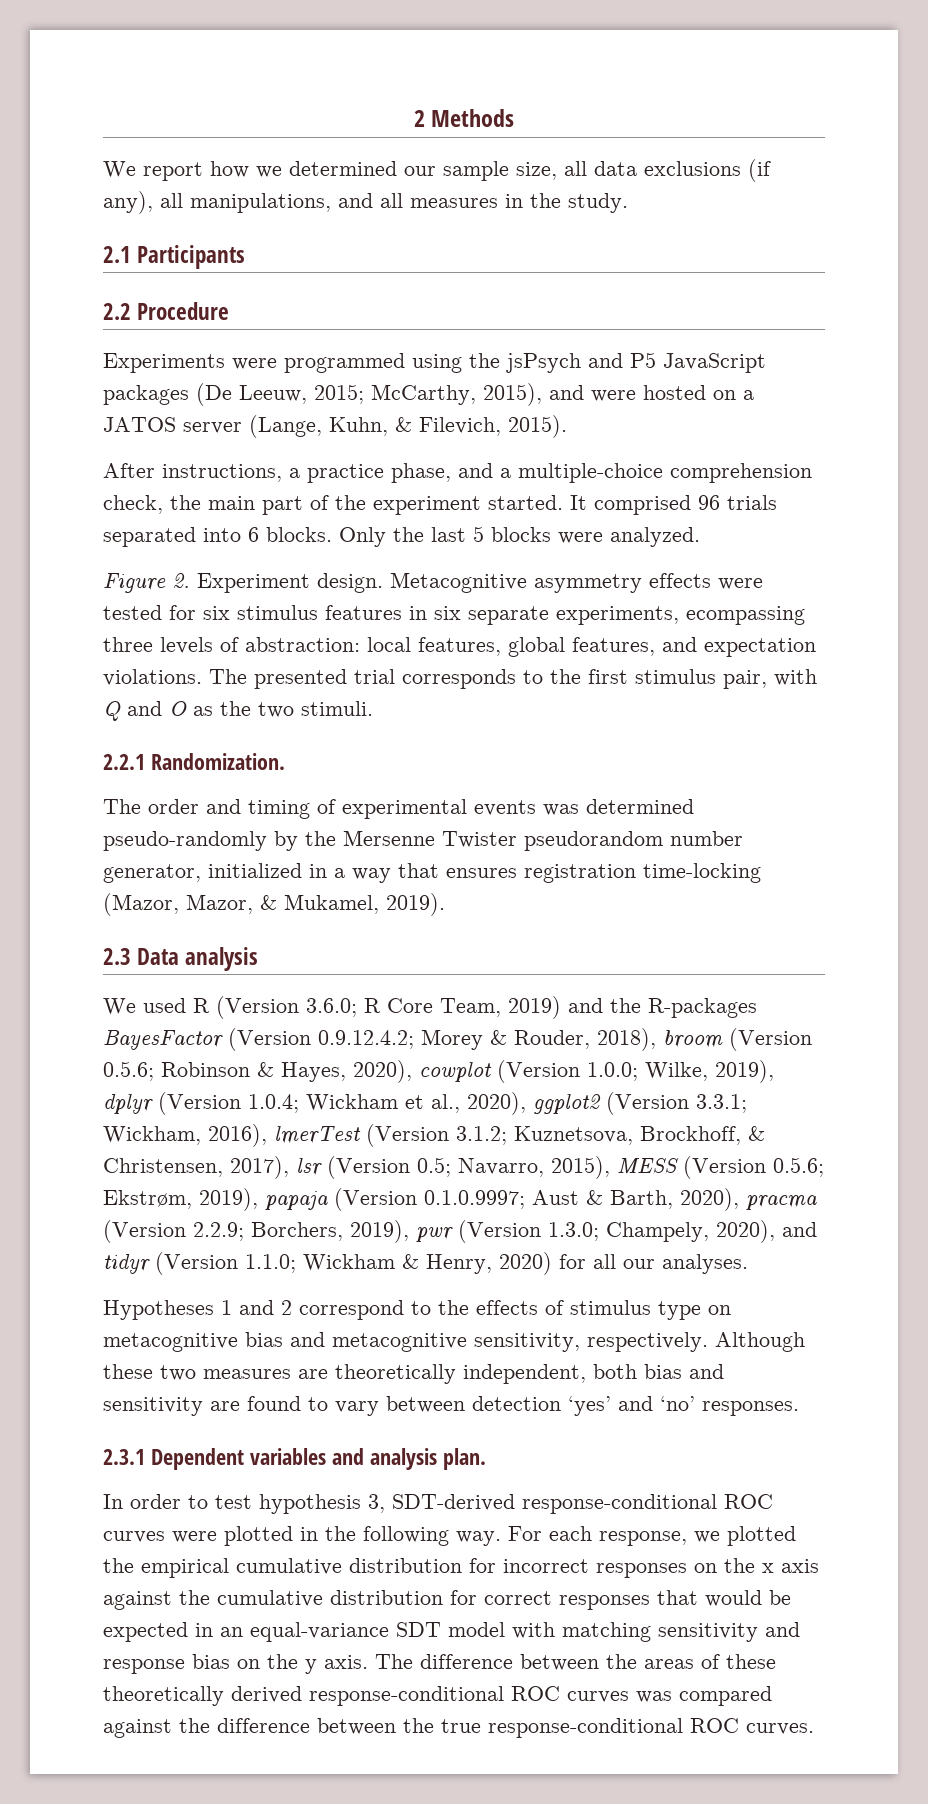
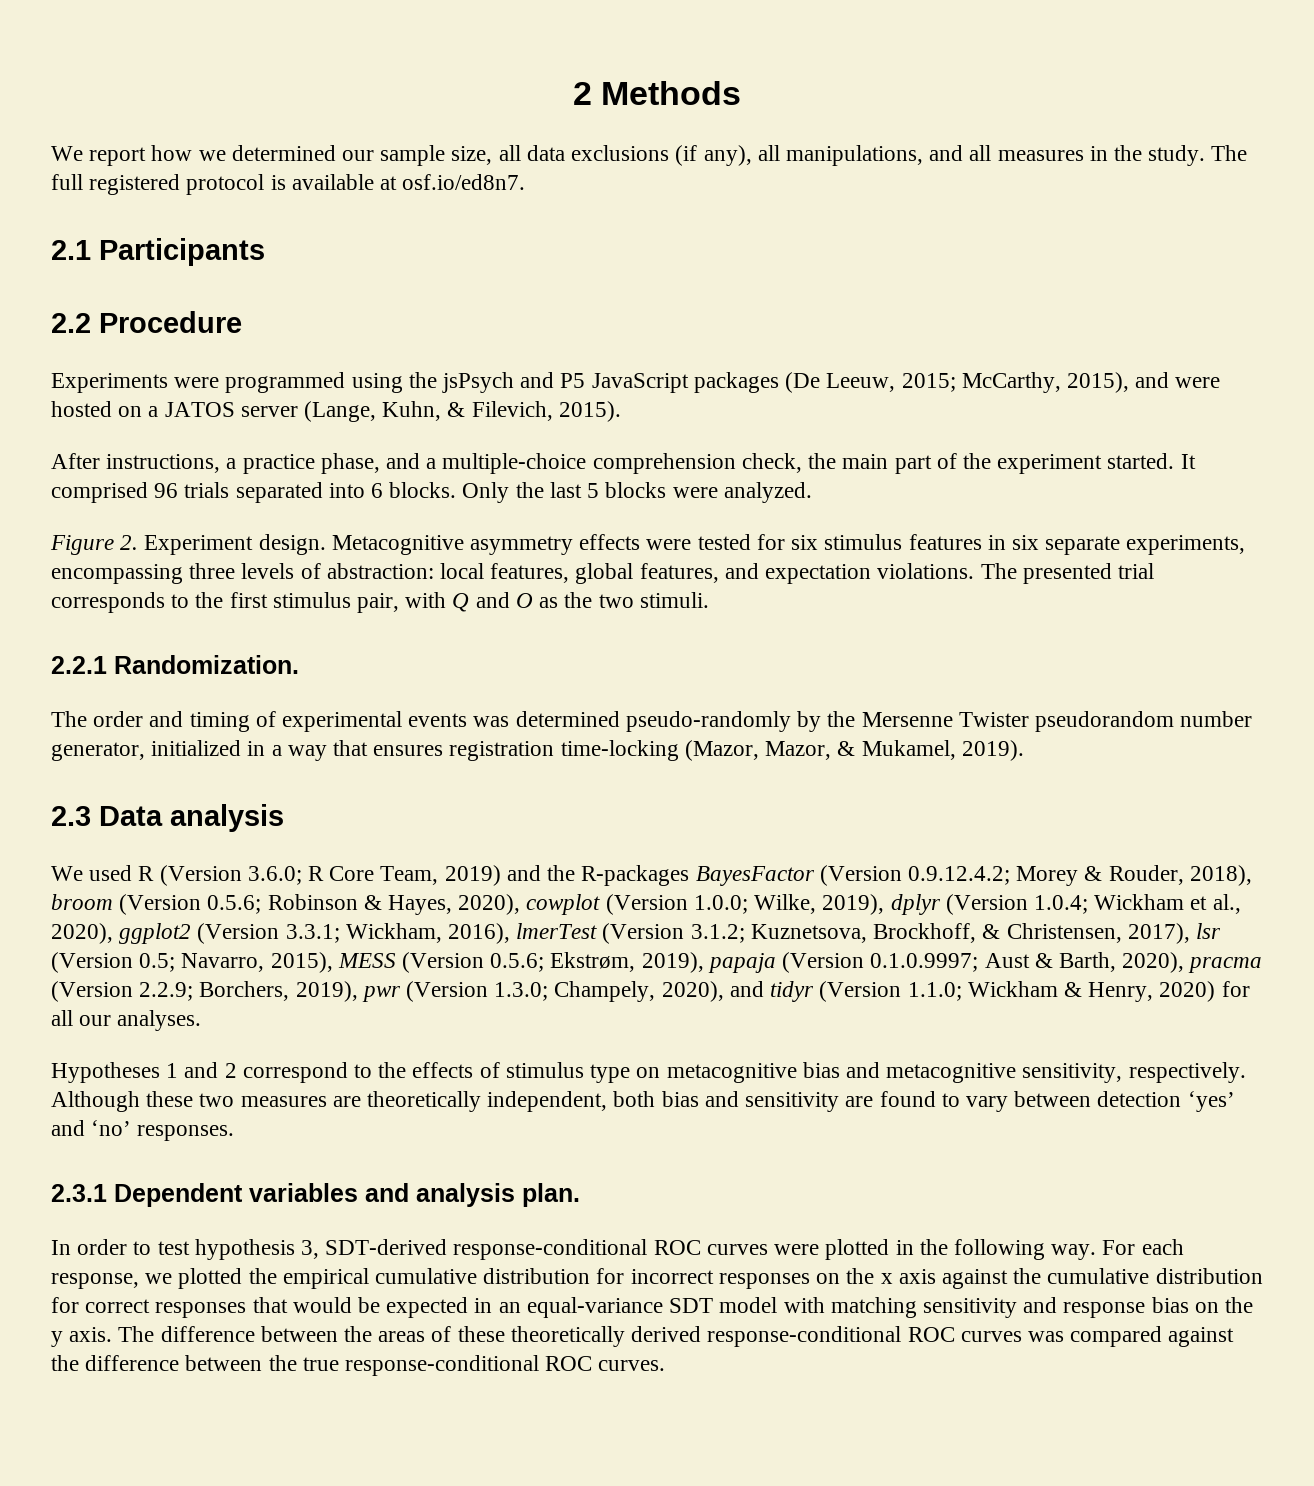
(628, 203) none -> [1211,145,1248,161] [51,174,526,195] The full registered protocol is available at osf.io/ed8n7.
[686,606,805,625] ecompassing -> [51,564,183,584] encompassing

